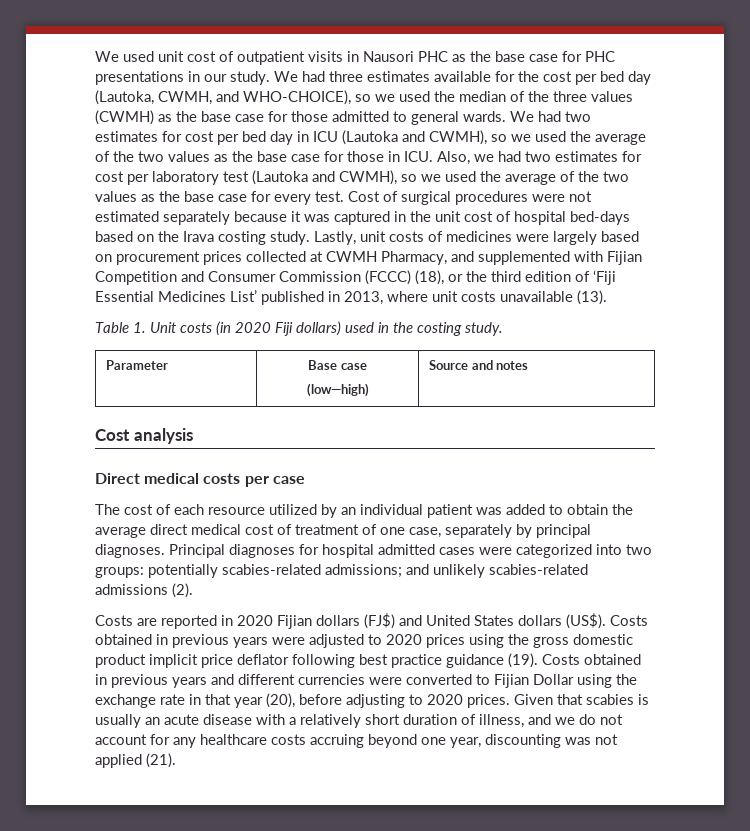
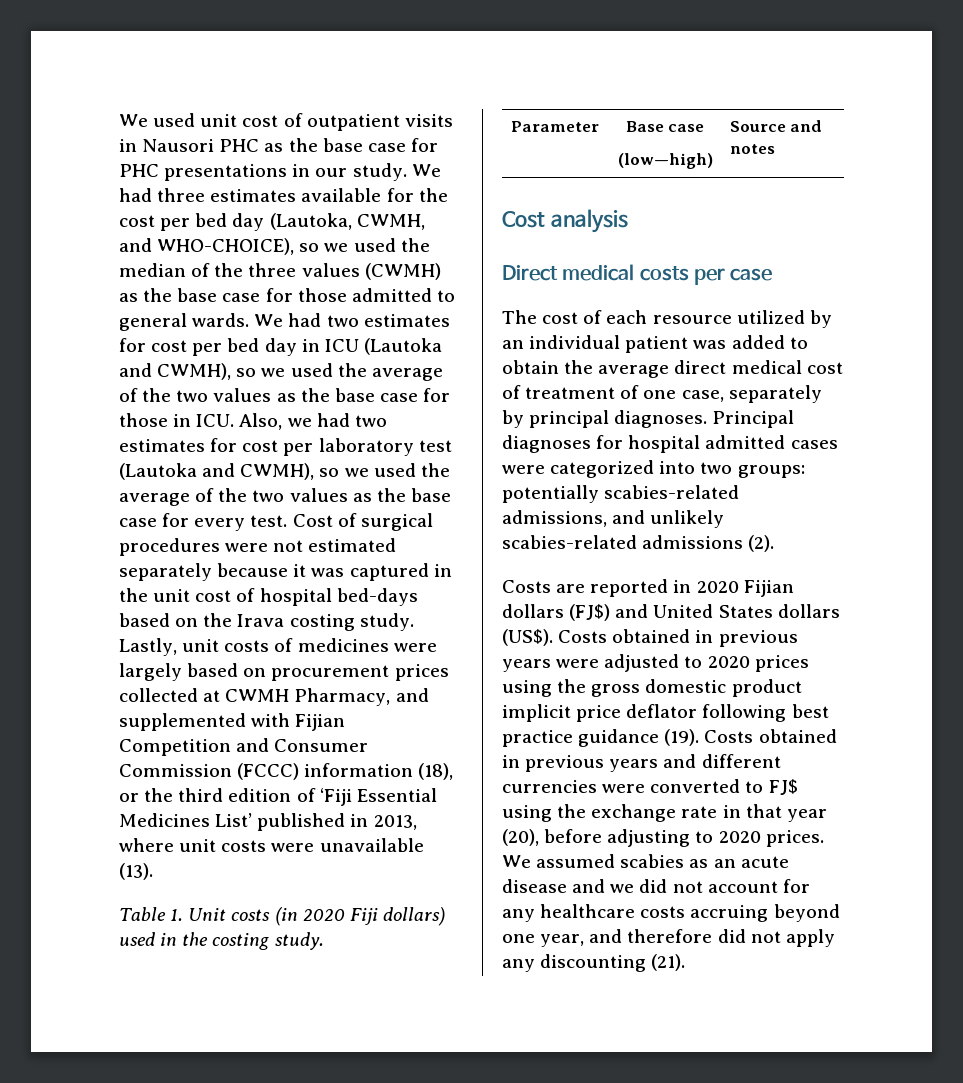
(411, 277) none -> [304,763,414,777] information
(496, 296) none -> [271,843,315,852] were
[325,564,402,578] admissions; -> [502,510,607,527] admissions,
[494,674,574,688] Fijian Dollar -> [768,779,798,795] FJ$
[514,694,649,705] [95,714,524,728] Given that scabies is usually an acute disease with a relatively short duration of illness, -> [502,854,789,868] [502,879,567,893] We assumed scabies as an acute disease
[579,714,596,725] do -> [639,879,668,893] did
[485,734,618,748] [95,754,142,768] discounting was not applied -> [589,929,835,947] [502,954,647,972] and therefore did not apply any discounting

